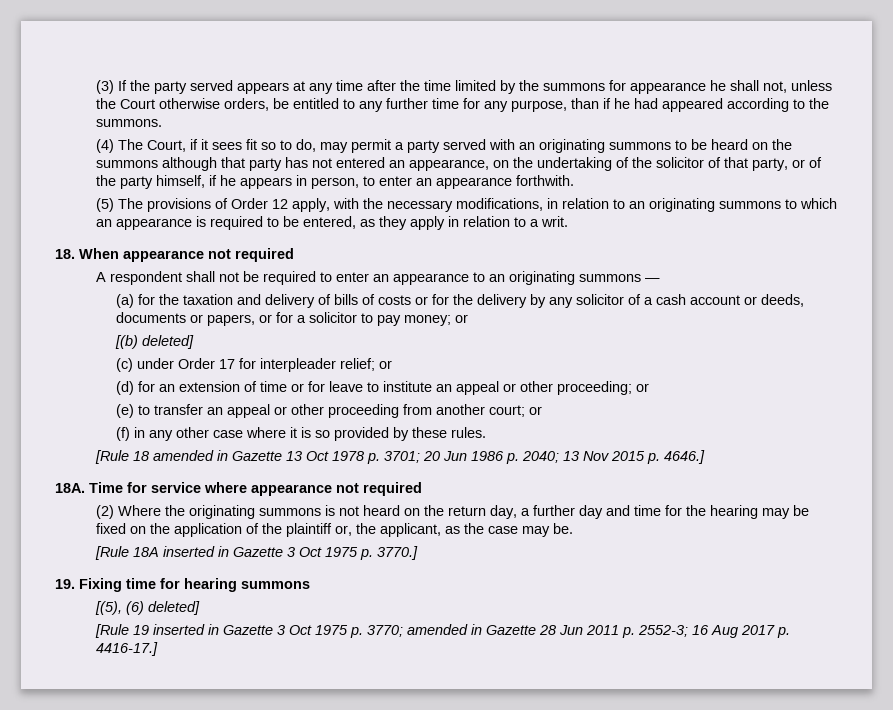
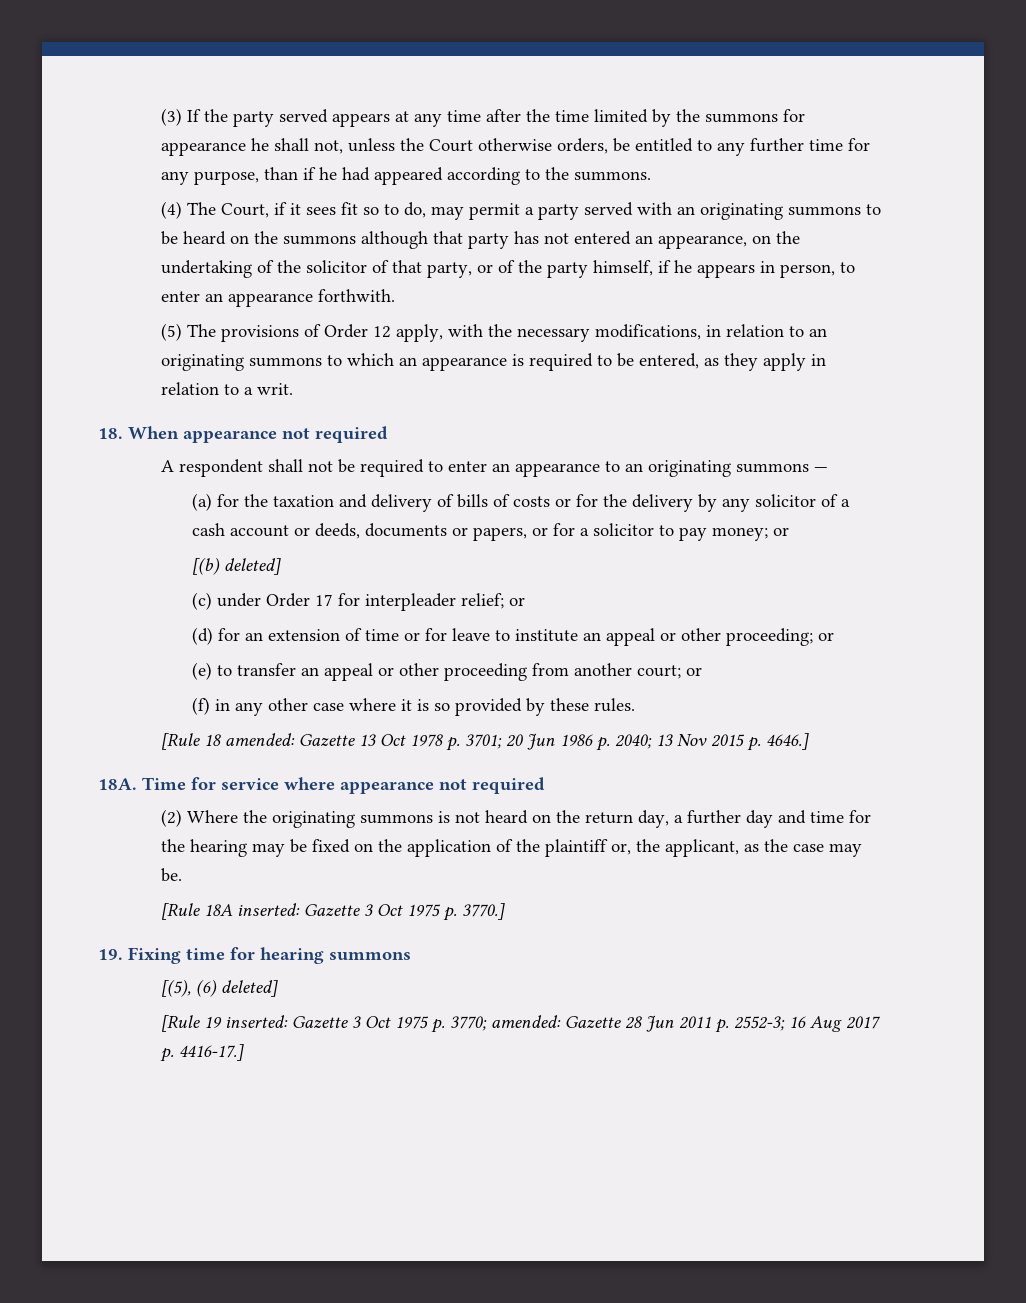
[152,450,228,461] amended in -> [224,733,295,746] amended:
[162,546,229,557] inserted in -> [236,903,300,916] inserted:
[152,624,219,635] inserted in -> [224,1015,288,1028] inserted:
[406,624,482,635] amended in -> [490,1015,561,1028] amended:

